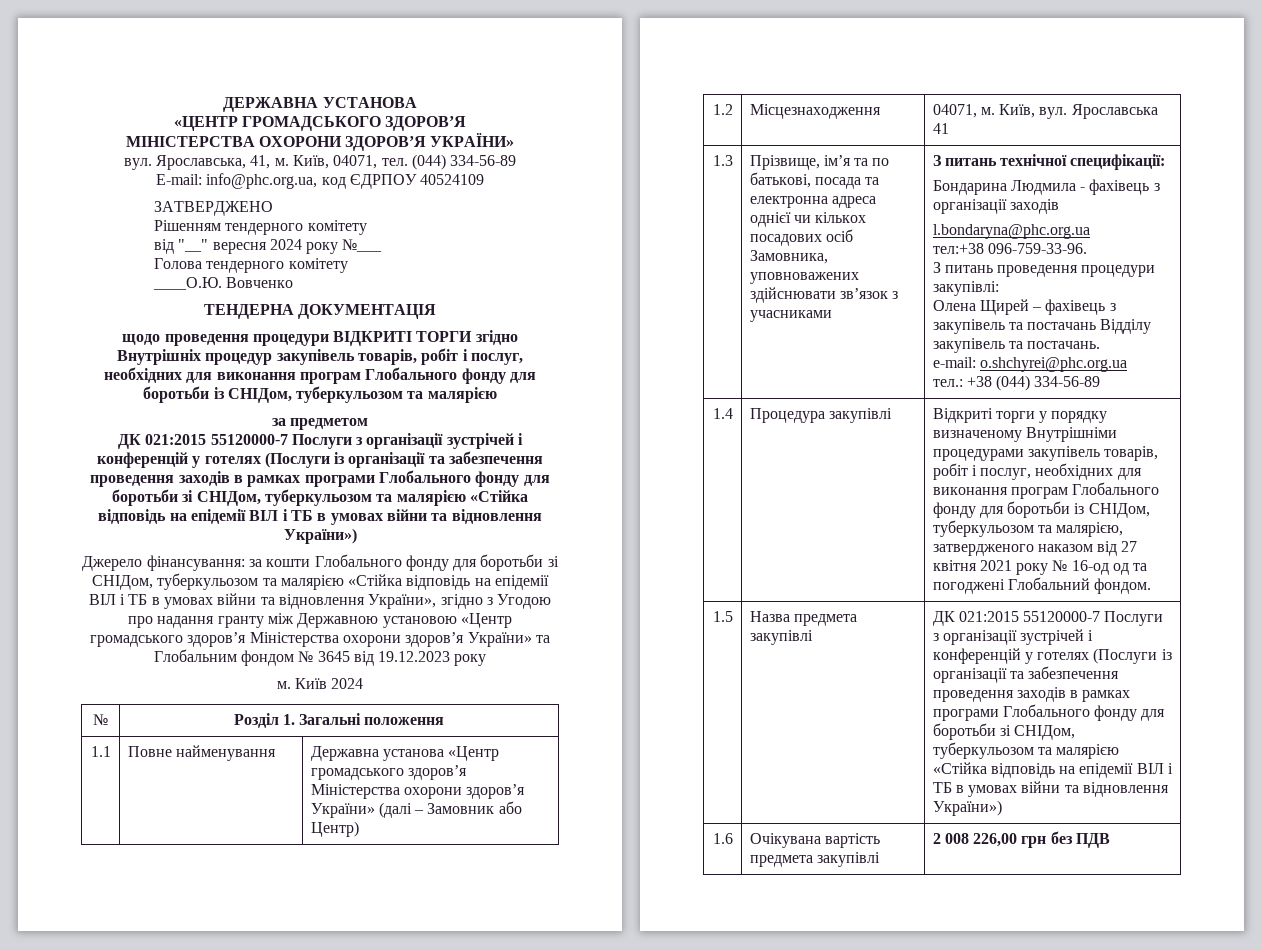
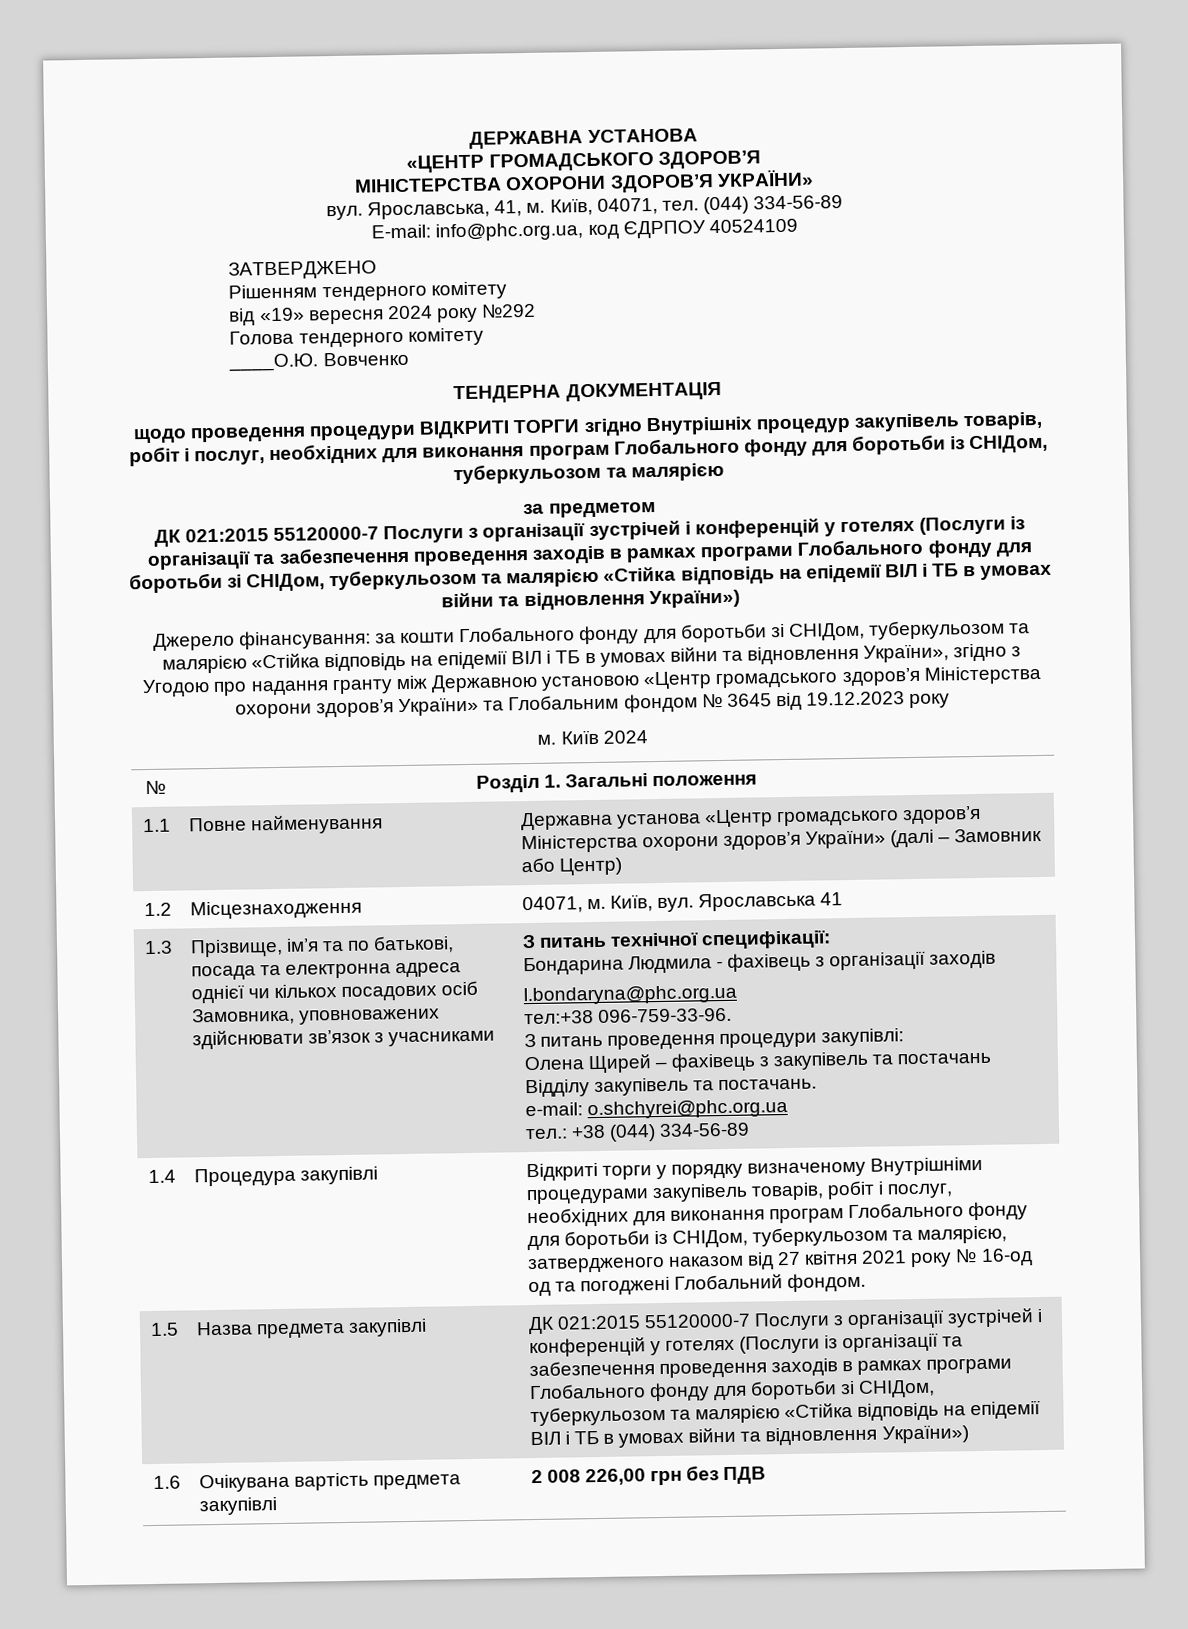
[178,239,209,252] "__" -> [259,307,305,322] «19»
[342,239,383,252] №___ -> [481,303,537,318] №292

